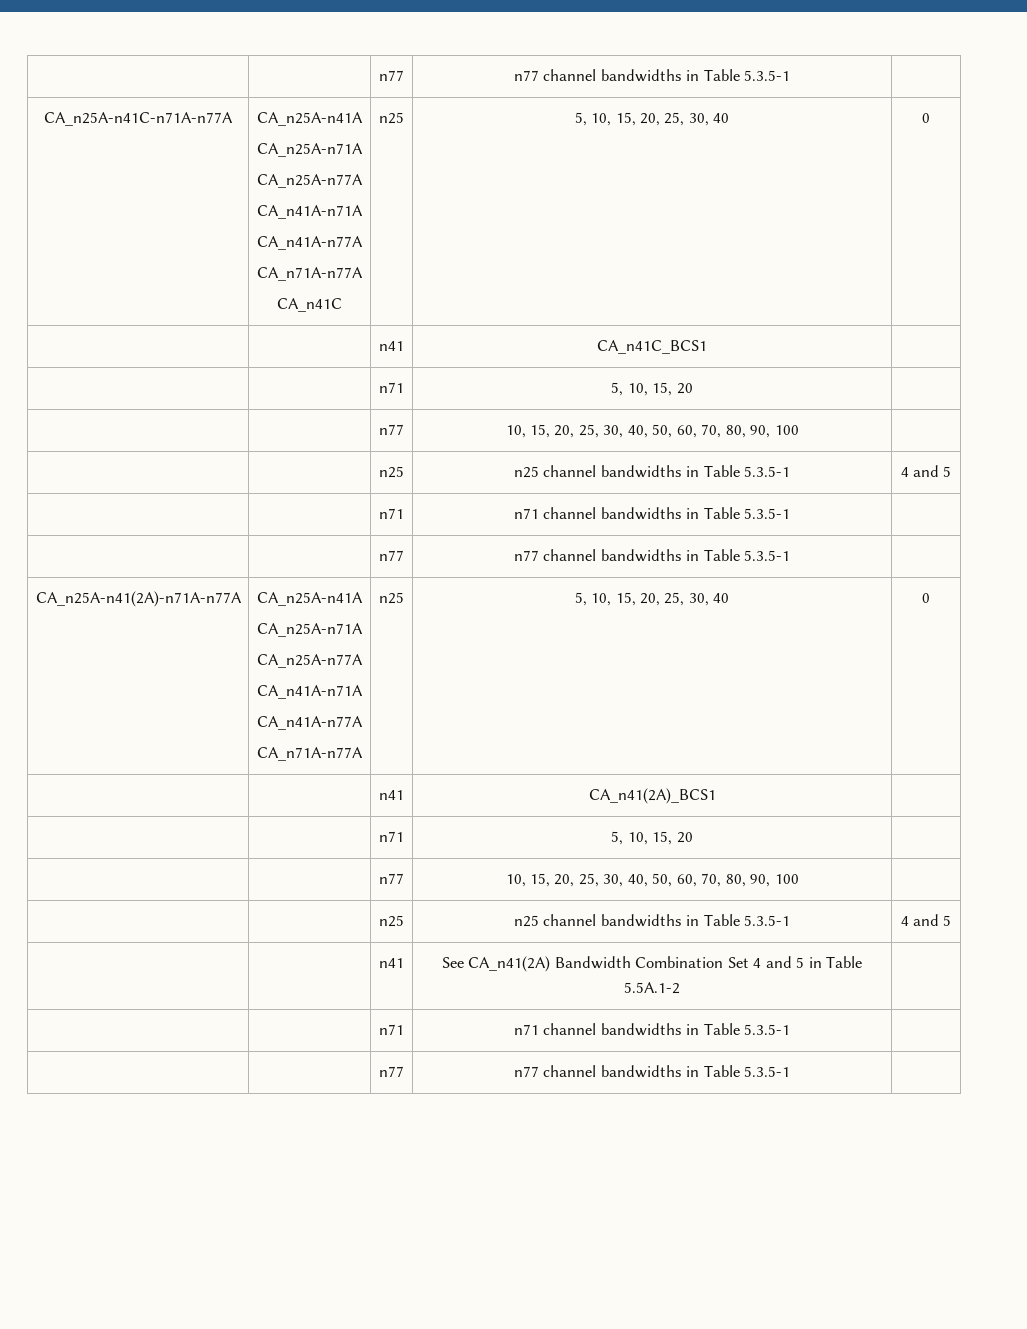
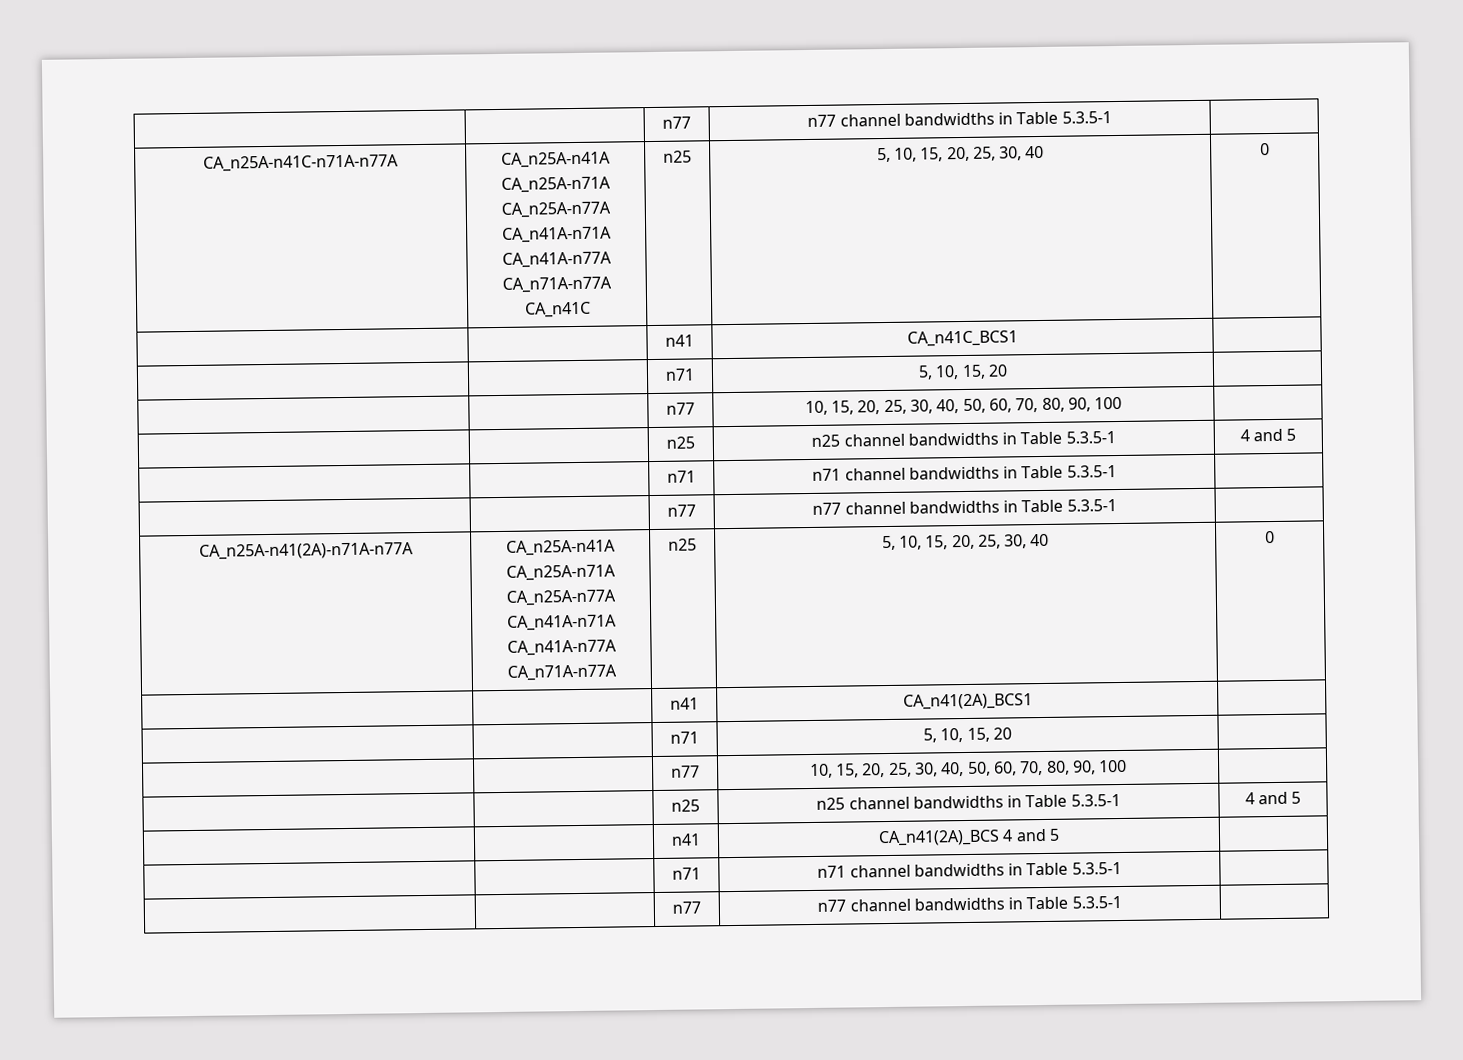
[441,956,863,972] [624,982,680,994] See CA_n41(2A) Bandwidth Combination Set 4 and 5 in Table 5.5A.1-2 -> [878,828,1060,847] CA_n41(2A)_BCS 4 and 5

